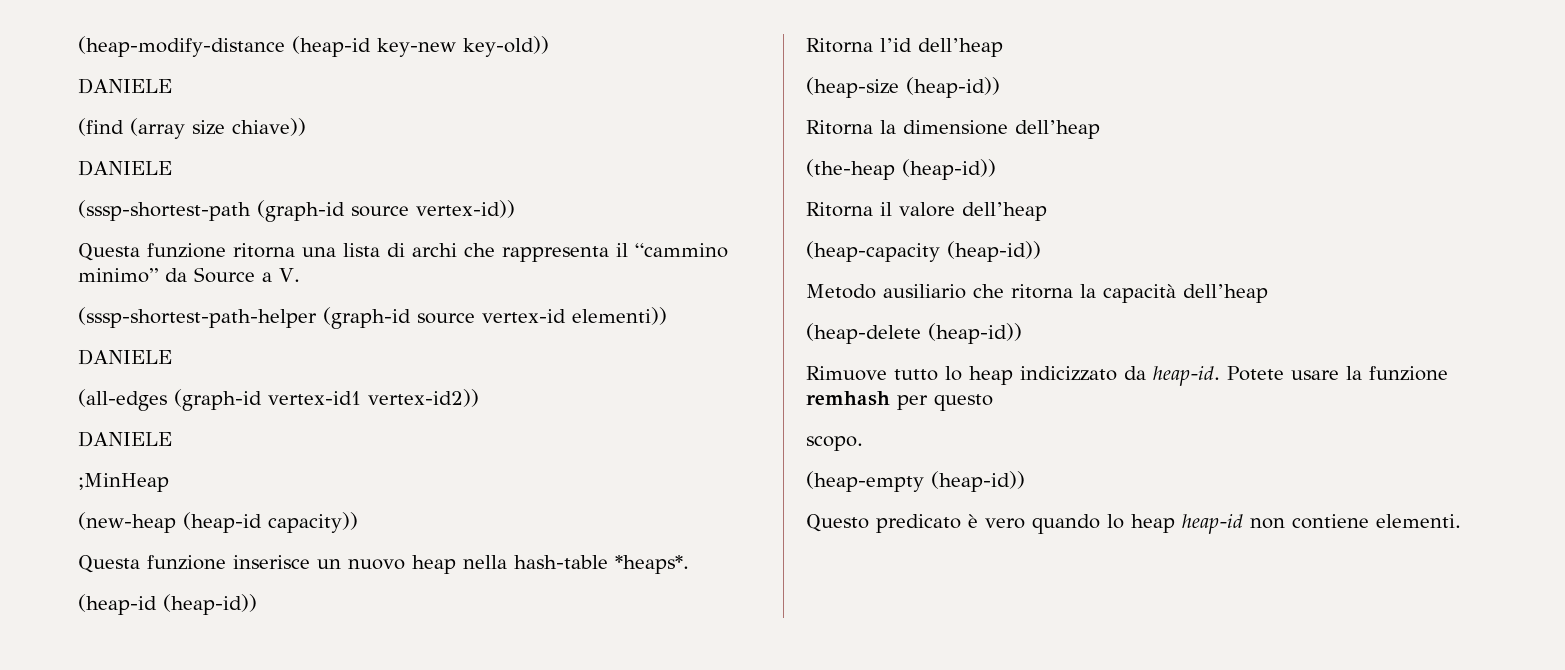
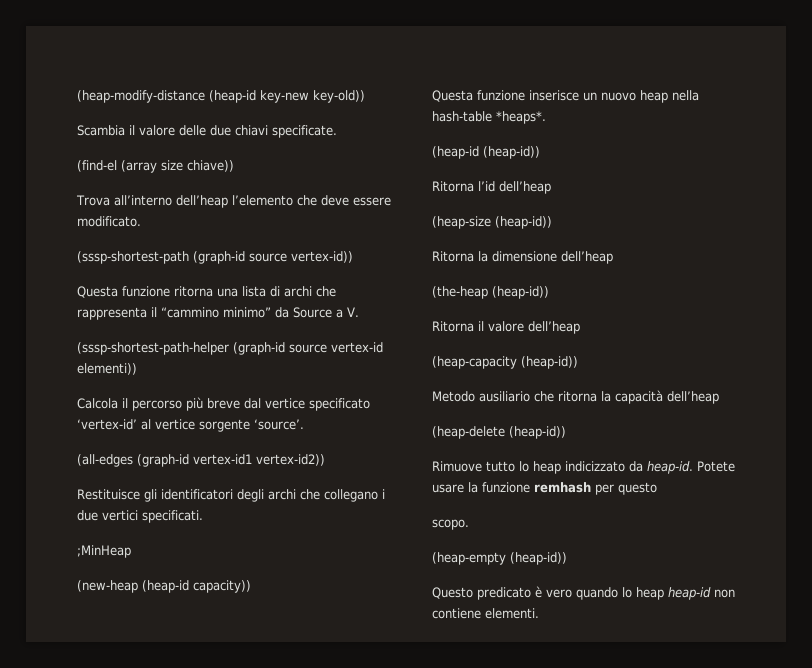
[78,78,172,94] [78,118,306,139] [78,160,172,176] DANIELE // (find (array size chiave)) // DANIELE -> [77,125,337,138] [77,160,234,173] [76,195,391,208] [77,216,141,227] Scambia il valore delle due chiavi specificate. // (find-el (array size chiave)) // Trova all’interno dell’heap l’elemento che deve essere modificato.
[78,349,172,365] [78,389,479,411] [78,431,172,447] DANIELE // (all-edges (graph-id vertex-id1 vertex-id2)) // DANIELE -> [77,397,370,411] [77,419,304,432] [77,454,325,467] [77,489,385,502] [77,510,203,523] Calcola il percorso più breve dal vertice specificato ‘vertex-id’ al vertice sorgente ‘source’. // (all-edges (graph-id vertex-id1 vertex-id2)) // Restituisce gli identificatori degli archi che collegano i due vertici specificati.

